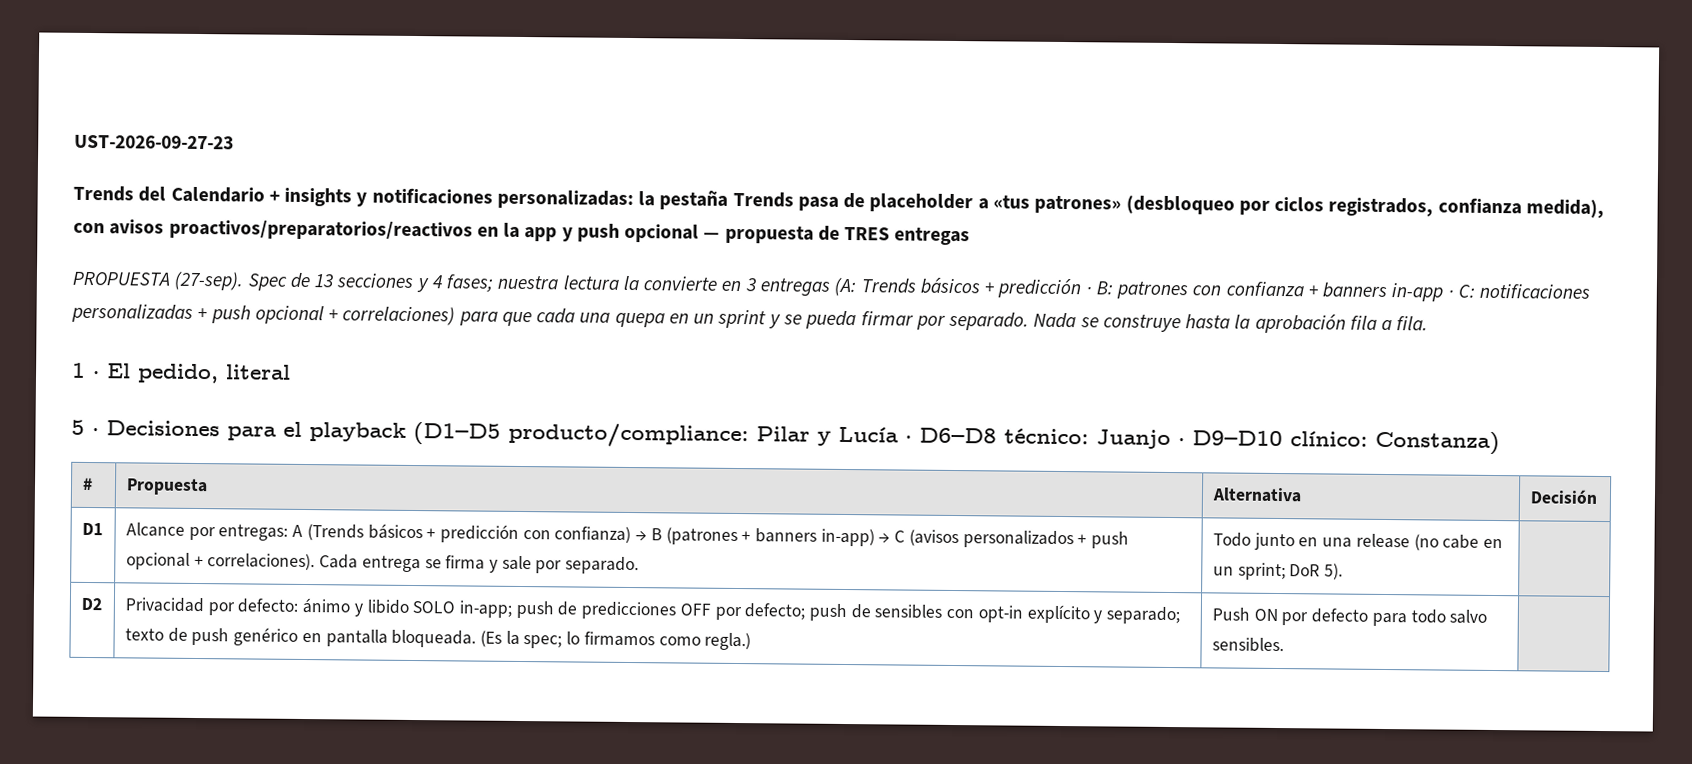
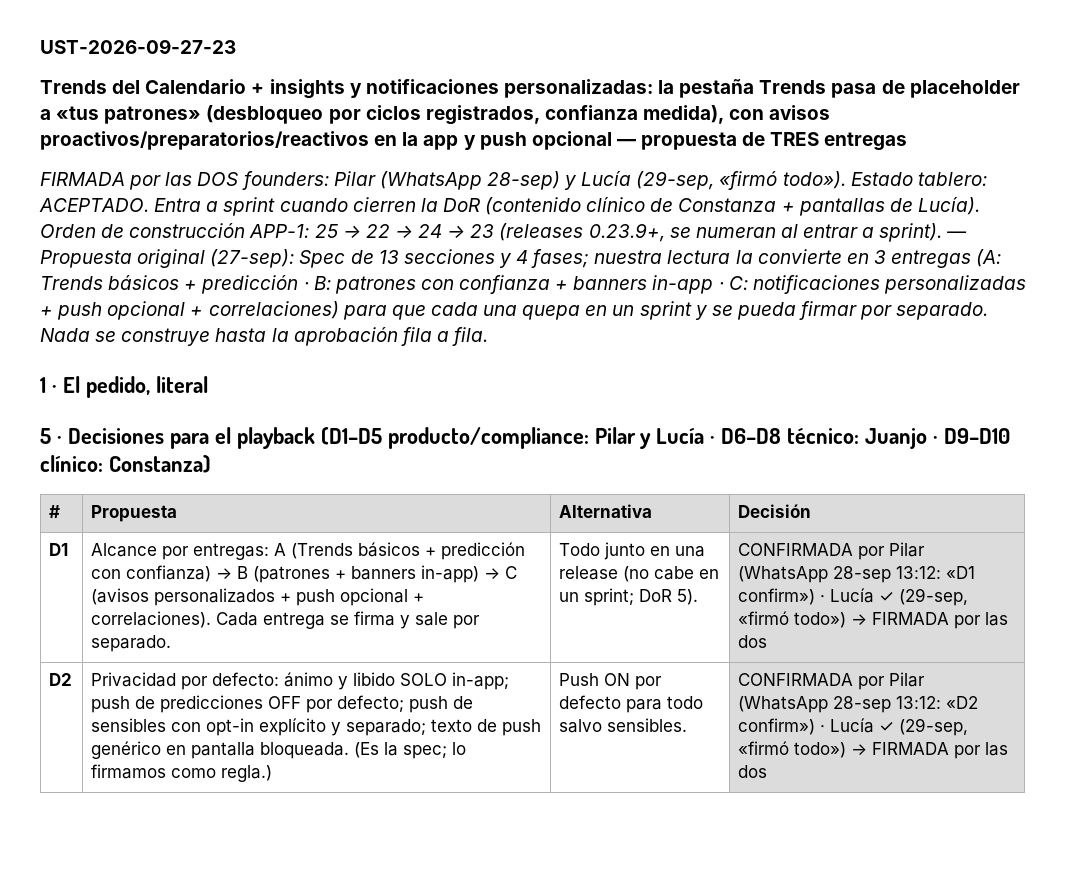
[72,271,244,291] PROPUESTA (27-sep). -> [40,171,987,190] [39,197,980,216] [40,223,968,242] [40,249,295,268] FIRMADA por las DOS founders: Pilar (WhatsApp 28-sep) y Lucía (29-sep, «firmó todo»). Estado tablero: ACEPTADO. Entra a sprint cuando cierren la DoR (contenido clínico de Constanza + pantallas de Lucía). Orden de construcción APP-1: 25 → 22 → 24 → 23 (releases 0.23.9+, se numeran al entrar a sprint). — Propuesta original (27-sep):
(1344, 571) none -> [738,542,926,560] [738,566,976,583] [738,588,969,606] [738,611,1009,629] [738,635,768,648] CONFIRMADA por Pilar (WhatsApp 28-sep 13:12: «D1 confirm») · Lucía ✓ (29-sep, «firmó todo») → FIRMADA por las dos
(1284, 645) none -> [738,672,926,690] [738,696,979,713] [738,718,969,736] [738,741,1009,759] [738,765,768,778] CONFIRMADA por Pilar (WhatsApp 28-sep 13:12: «D2 confirm») · Lucía ✓ (29-sep, «firmó todo») → FIRMADA por las dos

